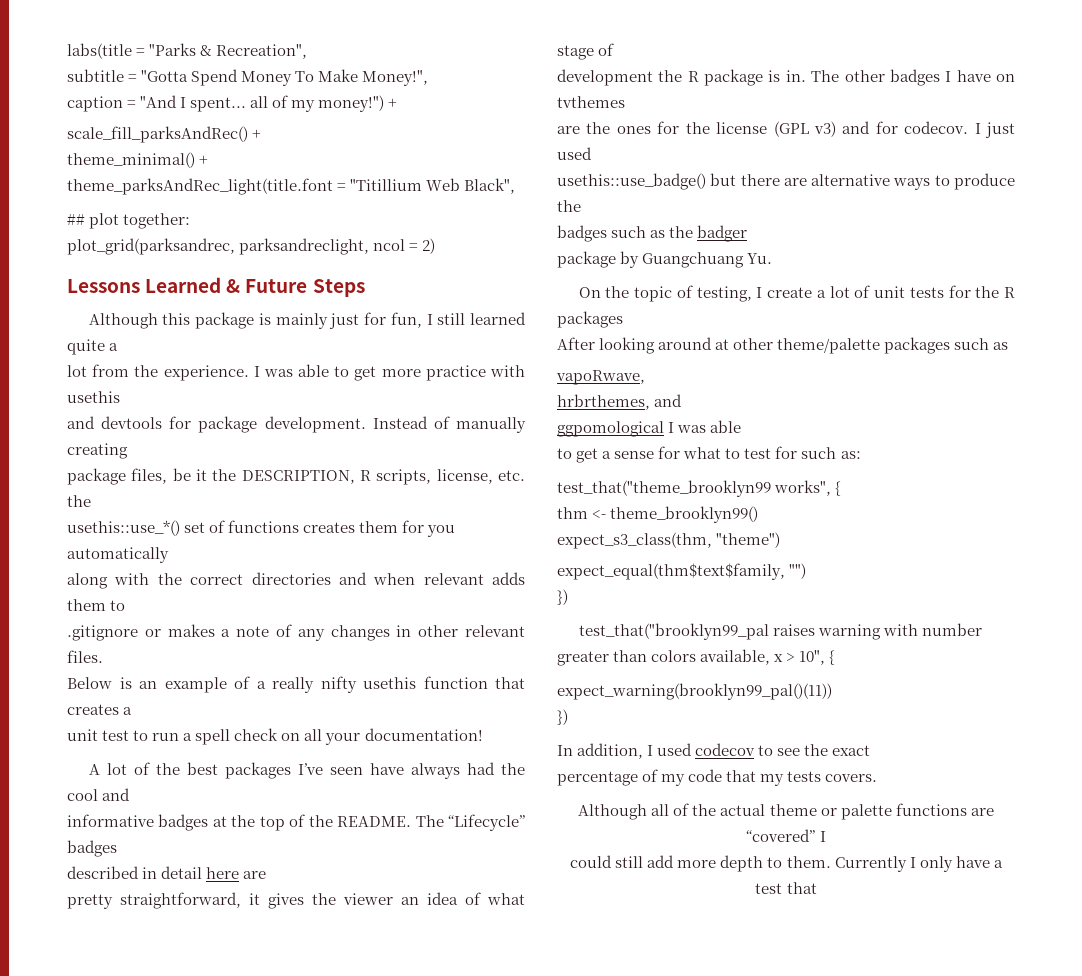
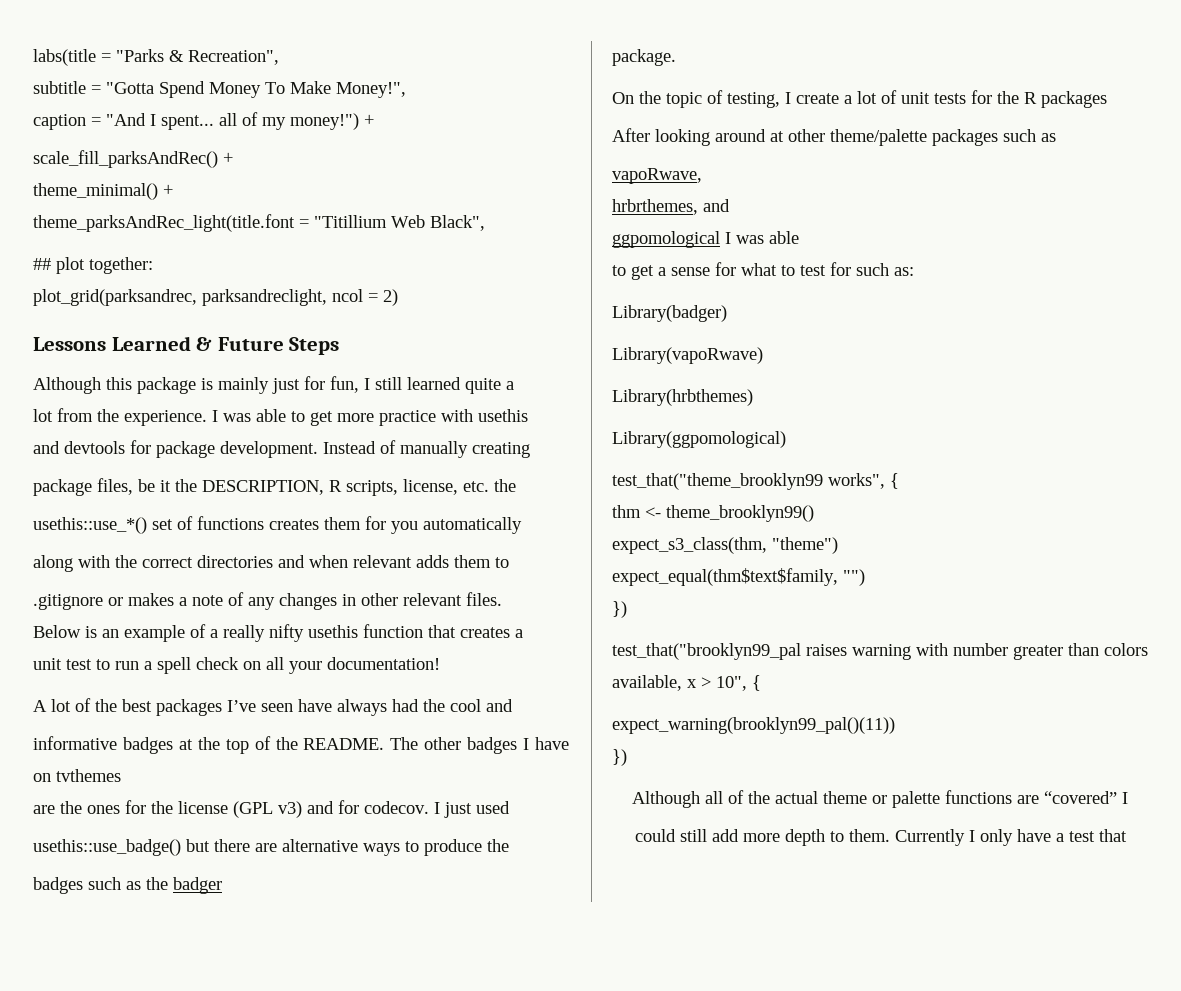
[448,814,526,831] [67,840,117,857] [67,866,267,879] [67,892,525,909] [557,43,615,60] [557,69,840,86] “Lifecycle” badges // described in detail here are // pretty straightforward, it gives the viewer an idea of what stage of // development the R package is in. The -> (419, 743) none
[557,251,773,268] package by Guangchuang Yu. -> [612,49,676,66] package.
(861, 455) none -> [612,305,727,322] [612,347,763,364] [612,389,753,406] [612,431,786,448] // Library(badger) // Library(vapoRwave) // Library(hrbthemes) // Library(ggpomological)
[557,743,871,759] [557,769,878,786] // In addition, I used codecov to see the exact // percentage of my code that my tests covers. -> (627, 757) none

